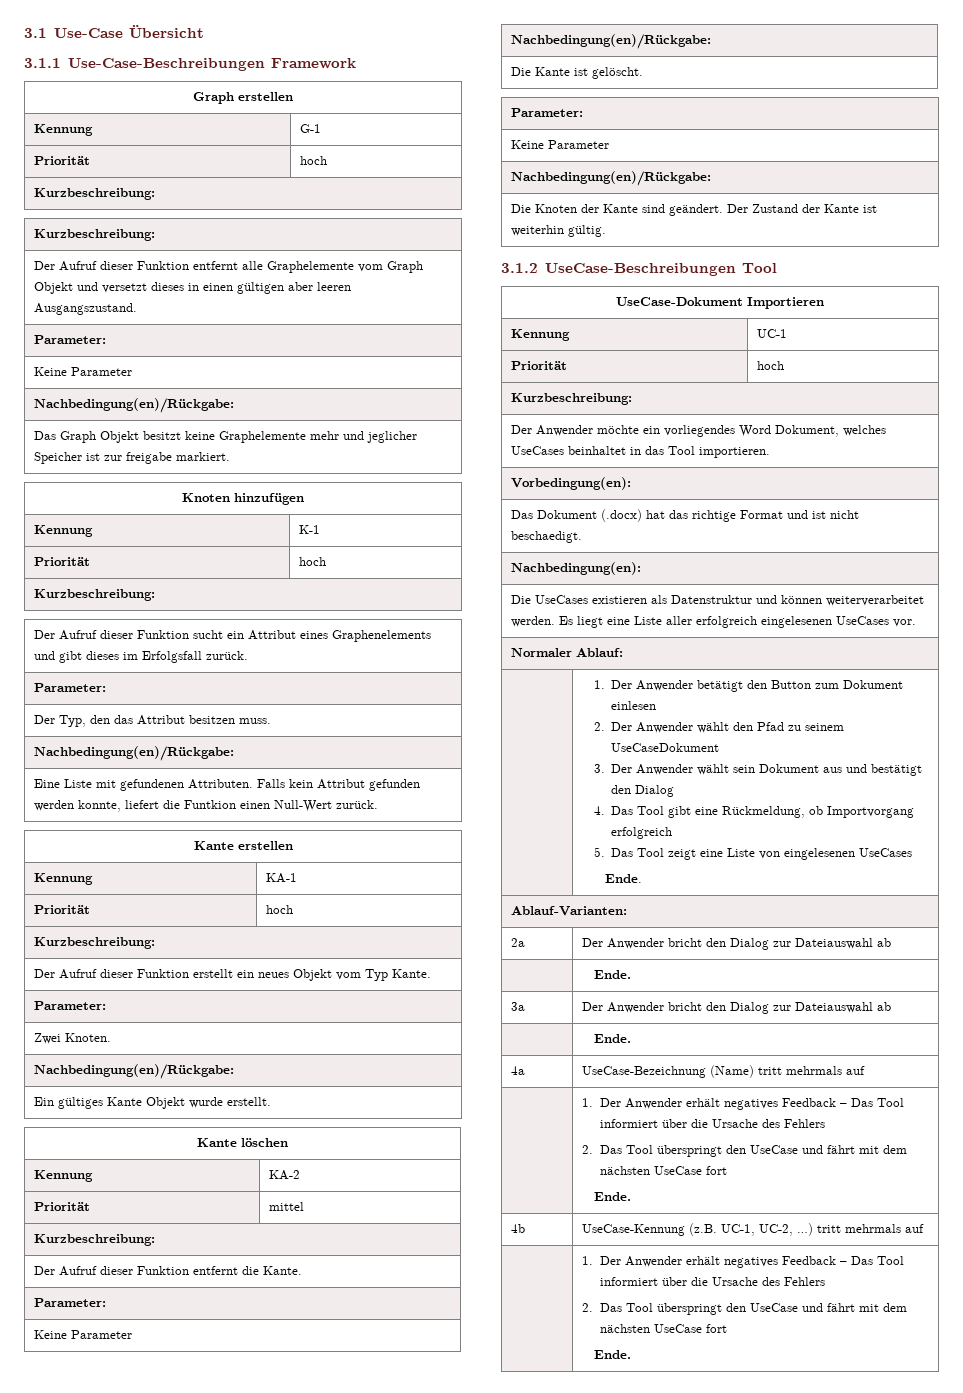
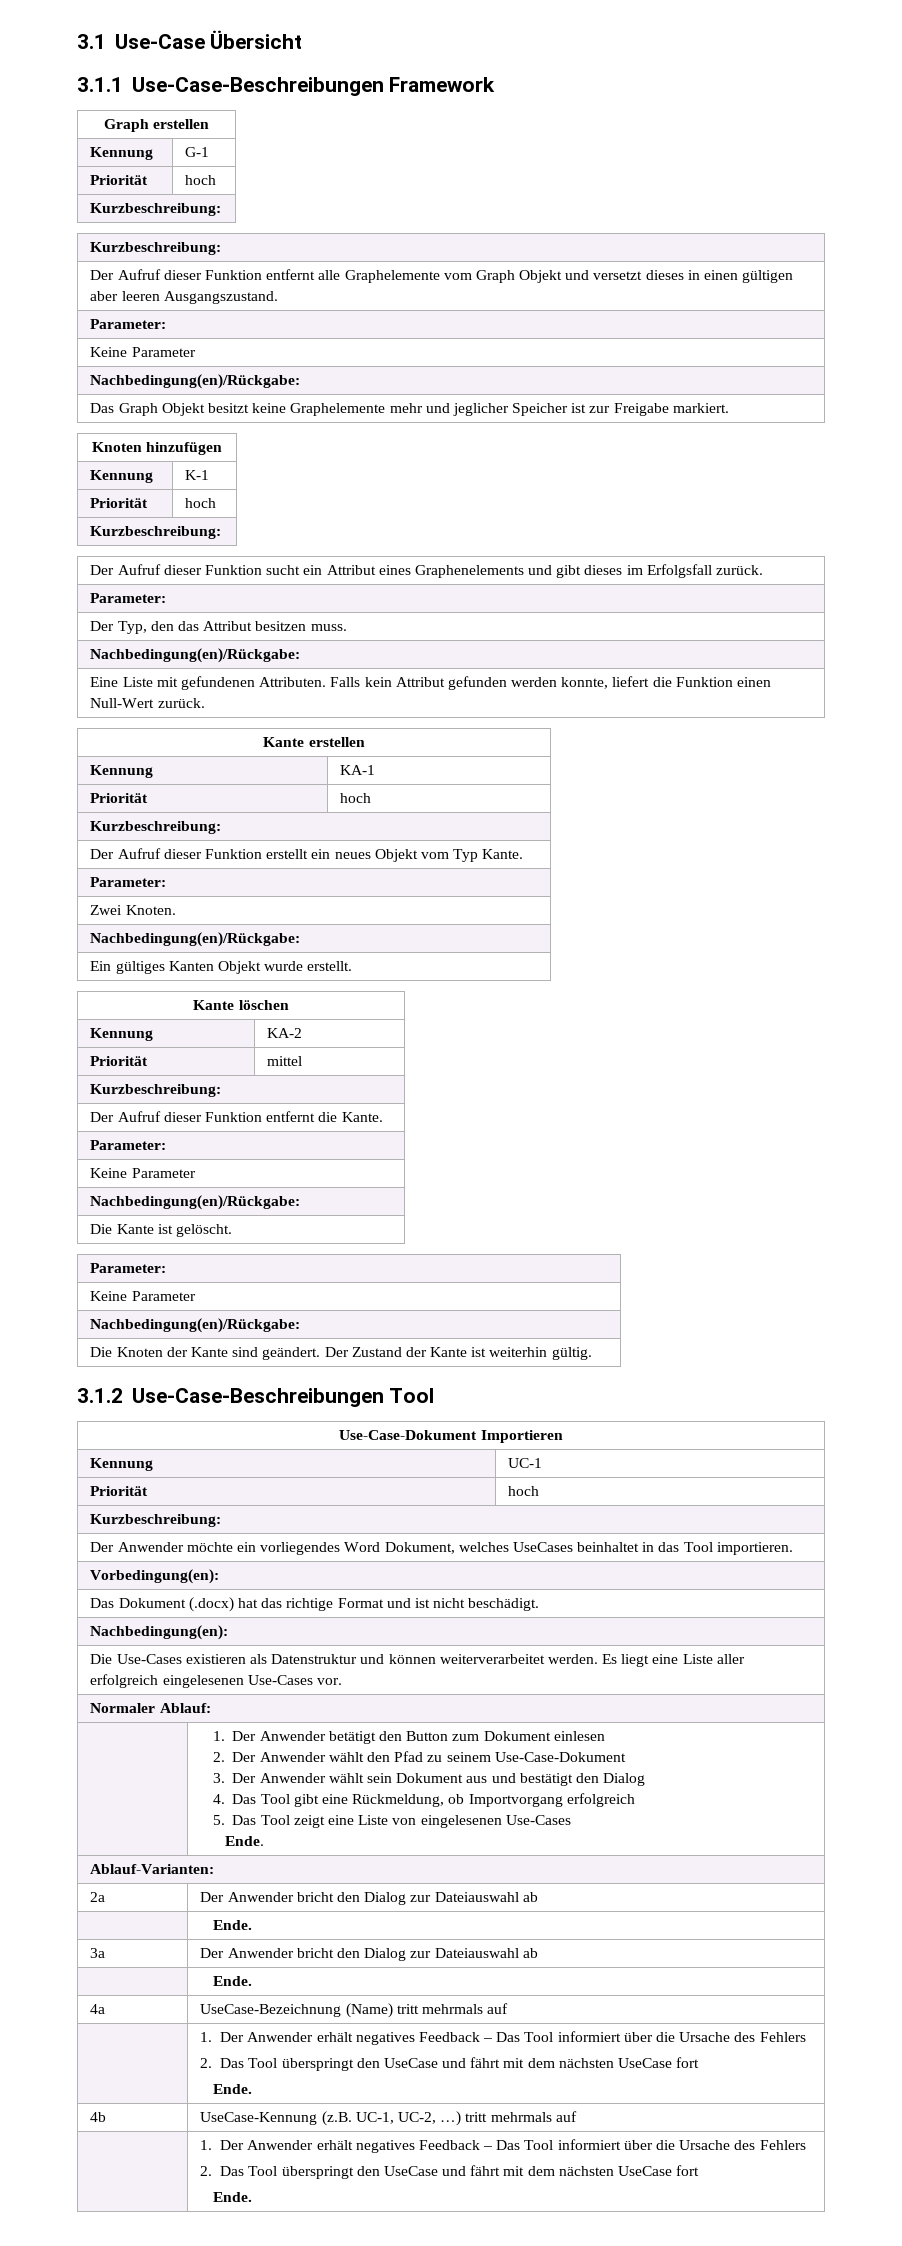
[126,452,173,464] freigabe -> [613,403,669,416] Freigabe
[184,800,237,809] Funtkion -> [675,677,733,687] Funktion
[107,1097,143,1106] Kante -> [168,961,214,971] Kanten
[544,263,736,276] UseCase-Beschreibungen -> [131,1388,384,1407] Use-Case-Beschreibungen
[616,297,743,306] UseCase-Dokument -> [339,1430,478,1440] Use-Case-Dokument
[511,531,583,543] beschaedigt. -> [468,1598,540,1611] beschädigt.
[535,595,589,604] UseCases -> [116,1654,182,1664] Use-Cases
[836,616,890,625] UseCases -> [247,1675,313,1685] Use-Cases
[611,743,720,752] UseCaseDokument -> [494,1752,626,1762] Use-Case-Dokument
[859,848,913,857] UseCases -> [505,1815,571,1825] Use-Cases

